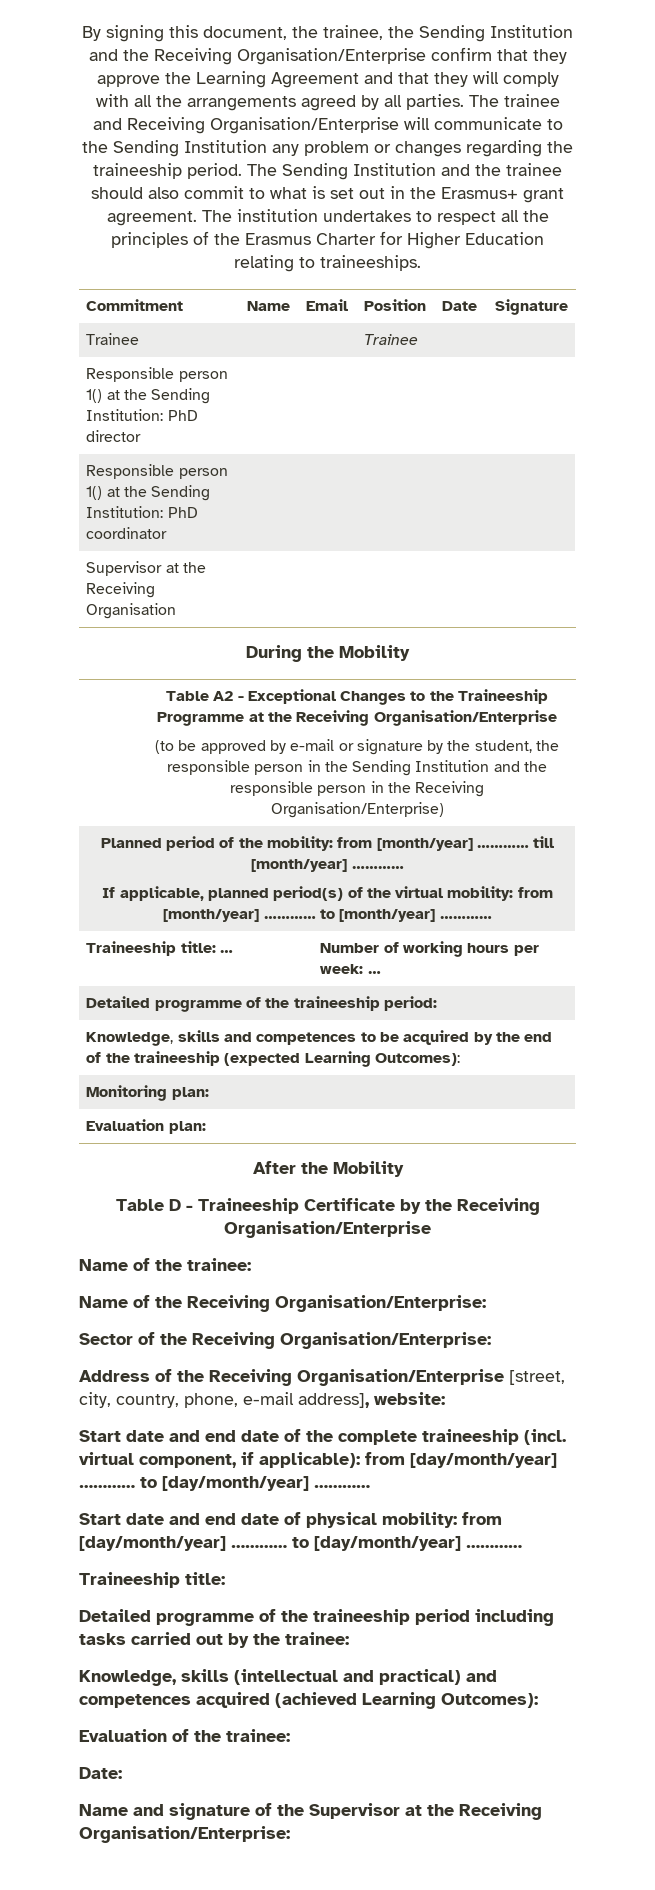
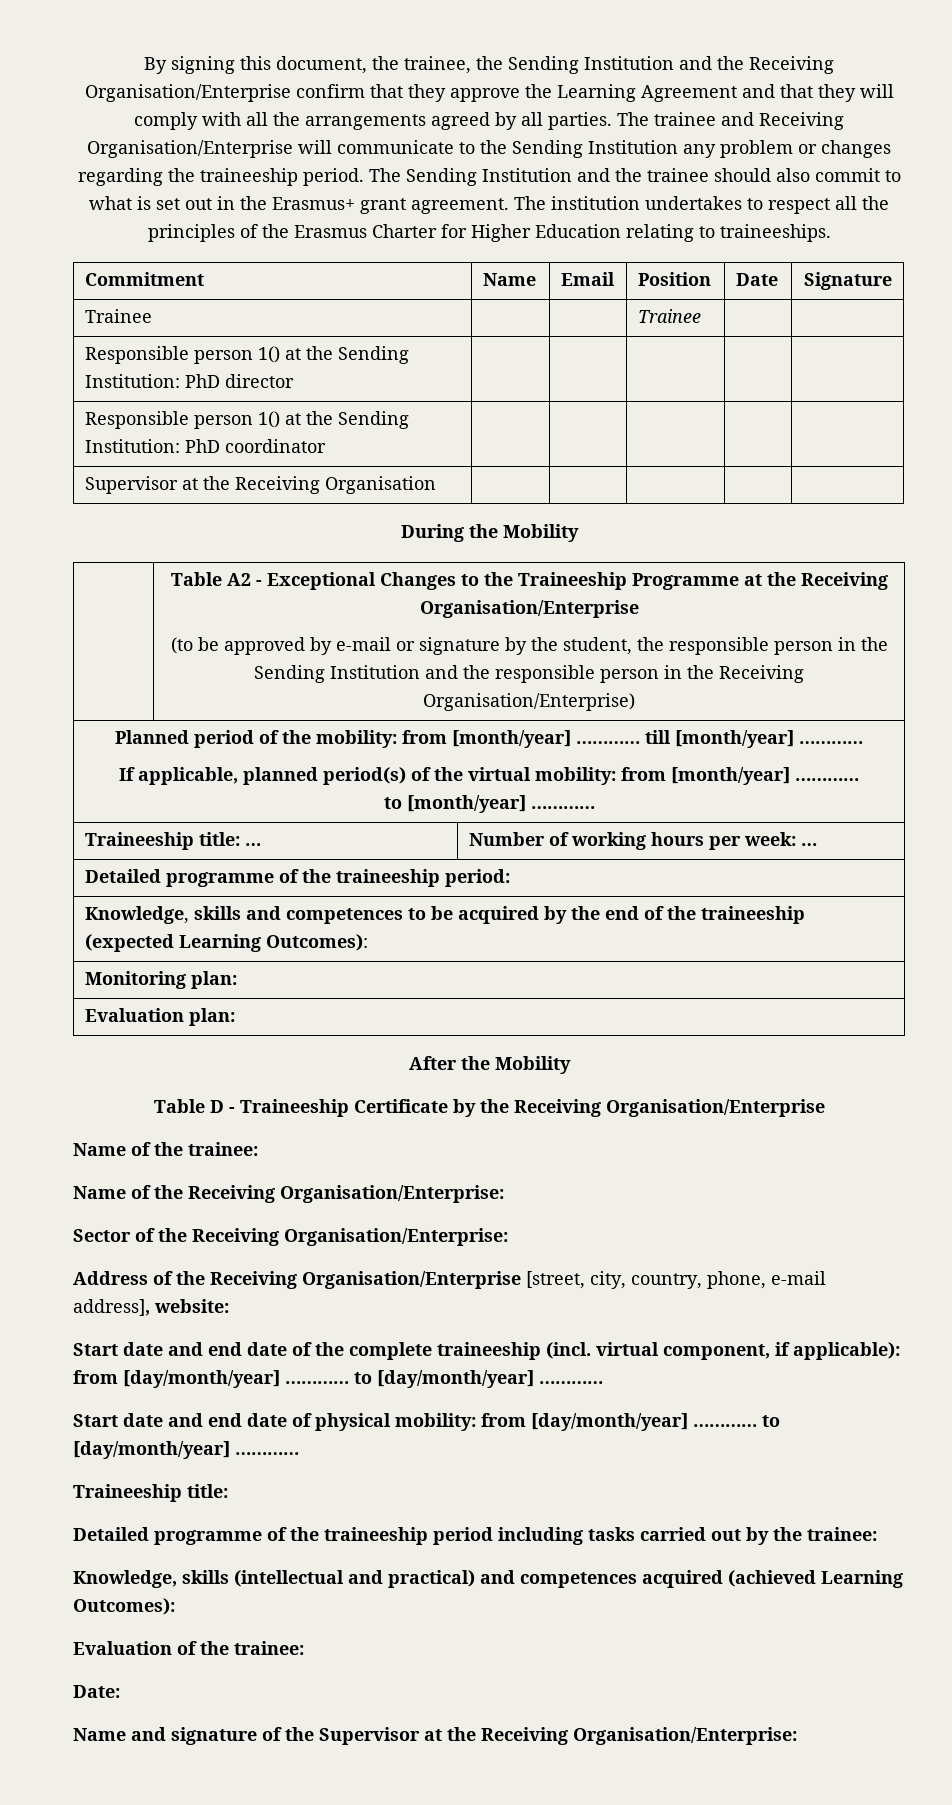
(316, 917) none -> (859, 779) //

